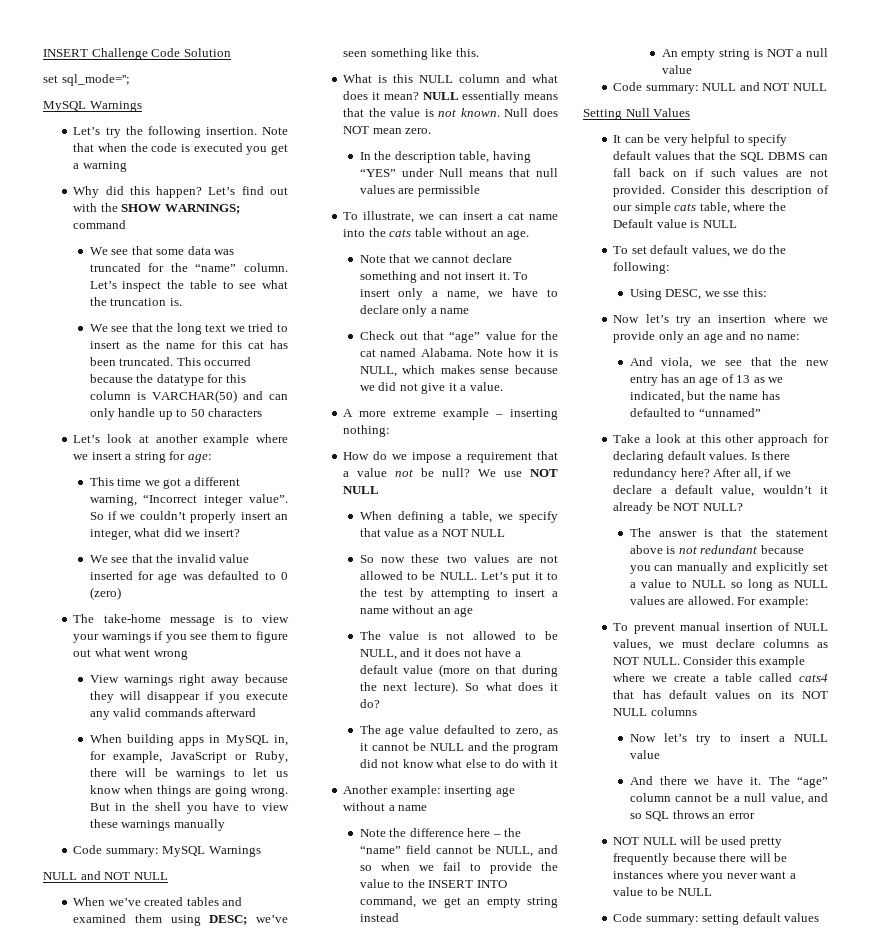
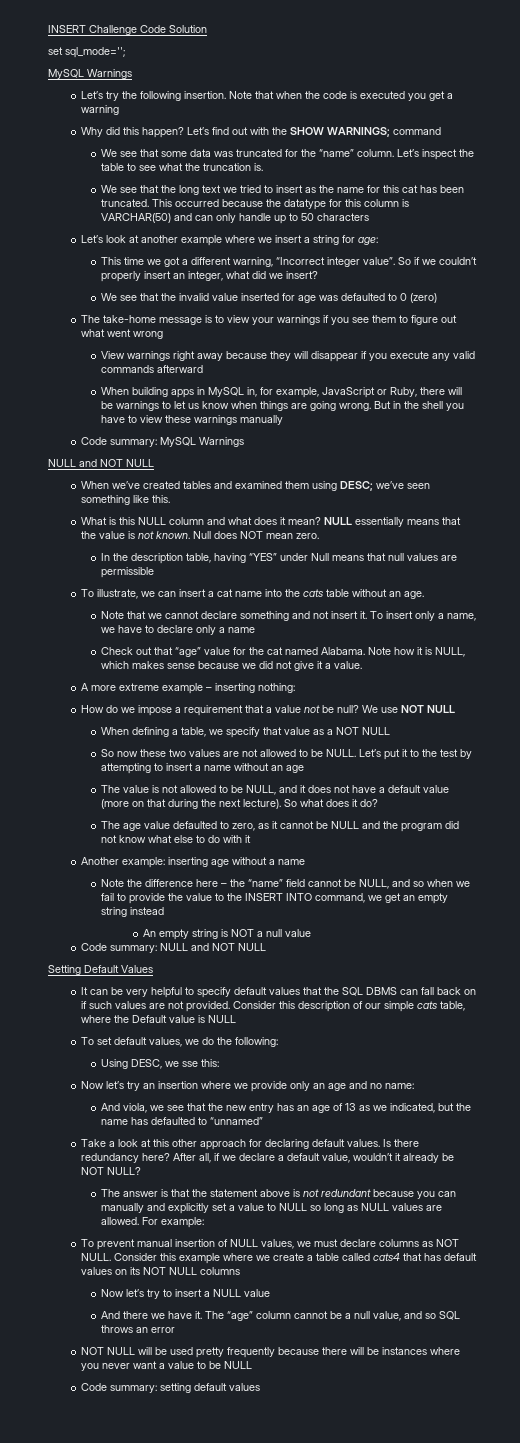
[625,108,650,117] Null -> [84,965,119,973] Default

